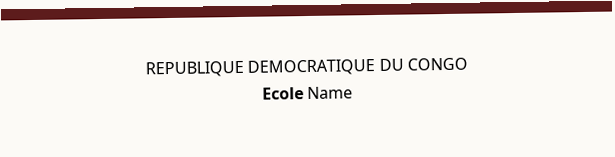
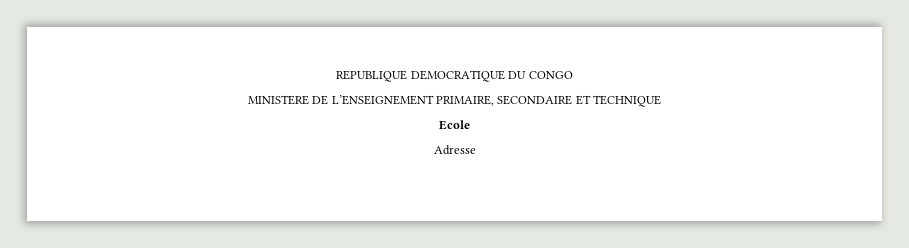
(468, 64) none -> [247,95,662,107] // MINISTERE DE L’ENSEIGNEMENT PRIMAIRE, SECONDAIRE ET TECHNIQUE
[307,86,354,100] Name -> [433,145,476,155] // Adresse

